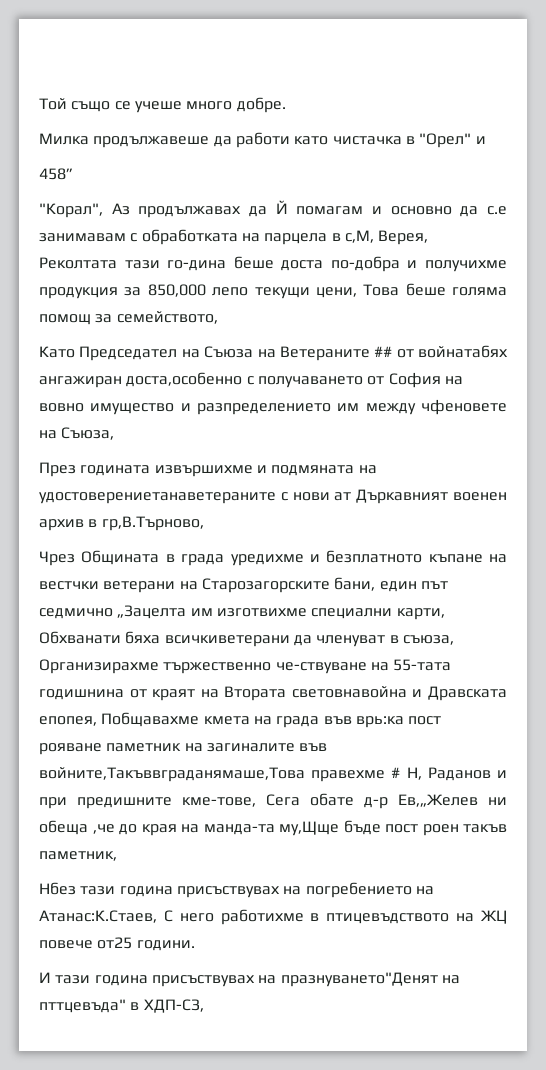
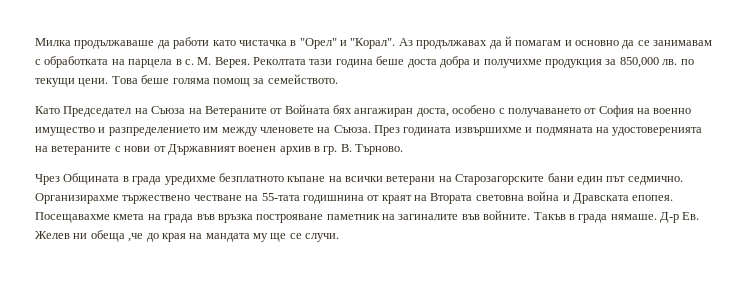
[39,97,286,113] [39,133,210,148] Той също се учеше много добре. // Милка продължавеше -> [35,38,155,49] Милка продължаваше
[39,168,73,180] [39,203,103,218] // 458” // "Корал", -> [350,38,396,49] "Корал".
[275,200,288,214] Й -> [504,36,512,46] й
[487,206,508,215] с.е -> [637,40,650,46] се
[344,230,429,245] с,М, Верея, -> [184,57,250,68] с. М. Верея.
[167,260,227,271] го-дина -> [335,59,373,68] година
[330,256,400,272] по-добра -> [439,56,470,68] добра
[212,287,357,299] лепо текущи цени, -> [662,59,694,65] [35,78,109,87] лв. по текущи цени.
[116,311,218,324] семейството, -> [267,74,338,84] семейството.
[374,345,508,358] [39,372,243,388] ## от войнатабях ангажиран доста,особенно -> [270,104,496,117] от Войната бях ангажиран доста, особено
[39,403,84,412] вовно -> [653,108,692,114] военно
[420,399,507,415] [39,427,115,440] чфеновете на Съюза, // -> [259,125,371,133] членовете на Съюза.
[39,489,507,504] [39,516,204,531] удостоверениетанаветераните с нови ат Дъркавният военен архив в гр,В.Търново, -> [612,127,703,136] [35,144,404,155] удостоверенията на ветераните с нови от Държавният военен архив в гр. В. Търново.
[309,554,320,562] и -> (216, 180) none
[39,581,99,590] вестчки -> [345,176,383,182] всички
[334,577,376,591] бани, -> [547,173,574,182] бани
[39,605,445,620] [39,631,454,647] [39,659,367,674] седмично „Зацелта им изготвихме специални карти, Обхванати бяха всичкиветерани да членуват в съюза, Организирахме тържественно че-ствуване -> [627,176,683,185] [35,193,242,204] седмично. Организирахме тържествено честване
[291,686,507,701] [39,712,200,727] световнавойна и Дравската епопея, Побщавахме -> [475,191,674,204] [35,212,110,223] световна война и Дравската епопея. Посещавахме
[355,716,442,728] [39,743,102,755] врь:ка пост рояване -> [217,214,324,223] връзка построяване
[39,767,507,782] [39,793,478,809] войните,Такъввграданямаше,Това правехме # Н, Раданов и при предишните кме-тове, Сега обате д-р Ев,„Желев -> [483,210,700,223] [35,231,70,239] войните. Такъв в града нямаше. Д-р Ев. Желев
[203,820,507,836] [39,851,117,861] [39,882,434,898] [39,909,507,925] [39,937,195,951] [39,972,460,987] [39,999,204,1013] манда-та му,Щще бъде пост роен такъв паметник, // Нбез тази година присъствувах на погребението на Атанас:К.Стаев, С него работихме в птицевъдството на ЖЦ повече от25 години. // И тази година присъствувах на празнуването"Денят на пттцевъда" в ХДП-СЗ, -> [205,233,340,242] мандата му ще се случи.

